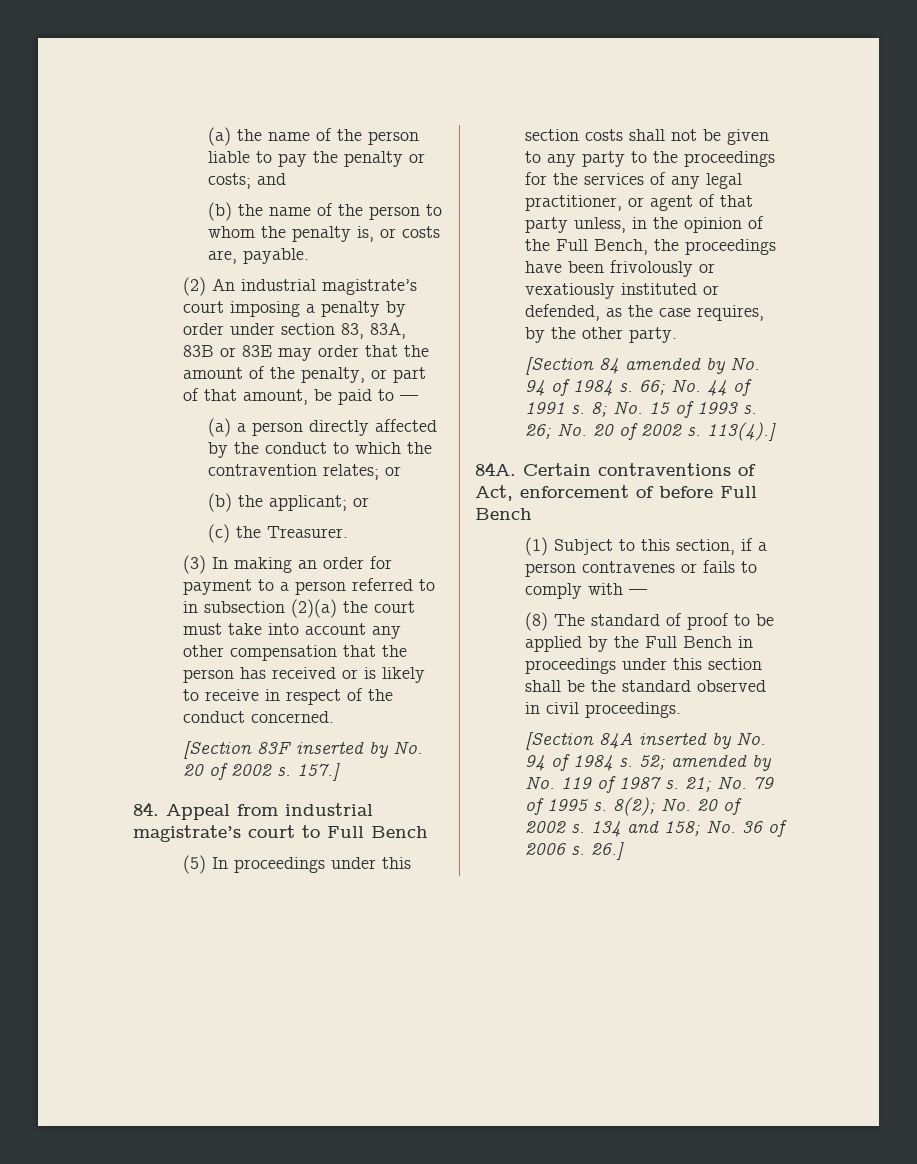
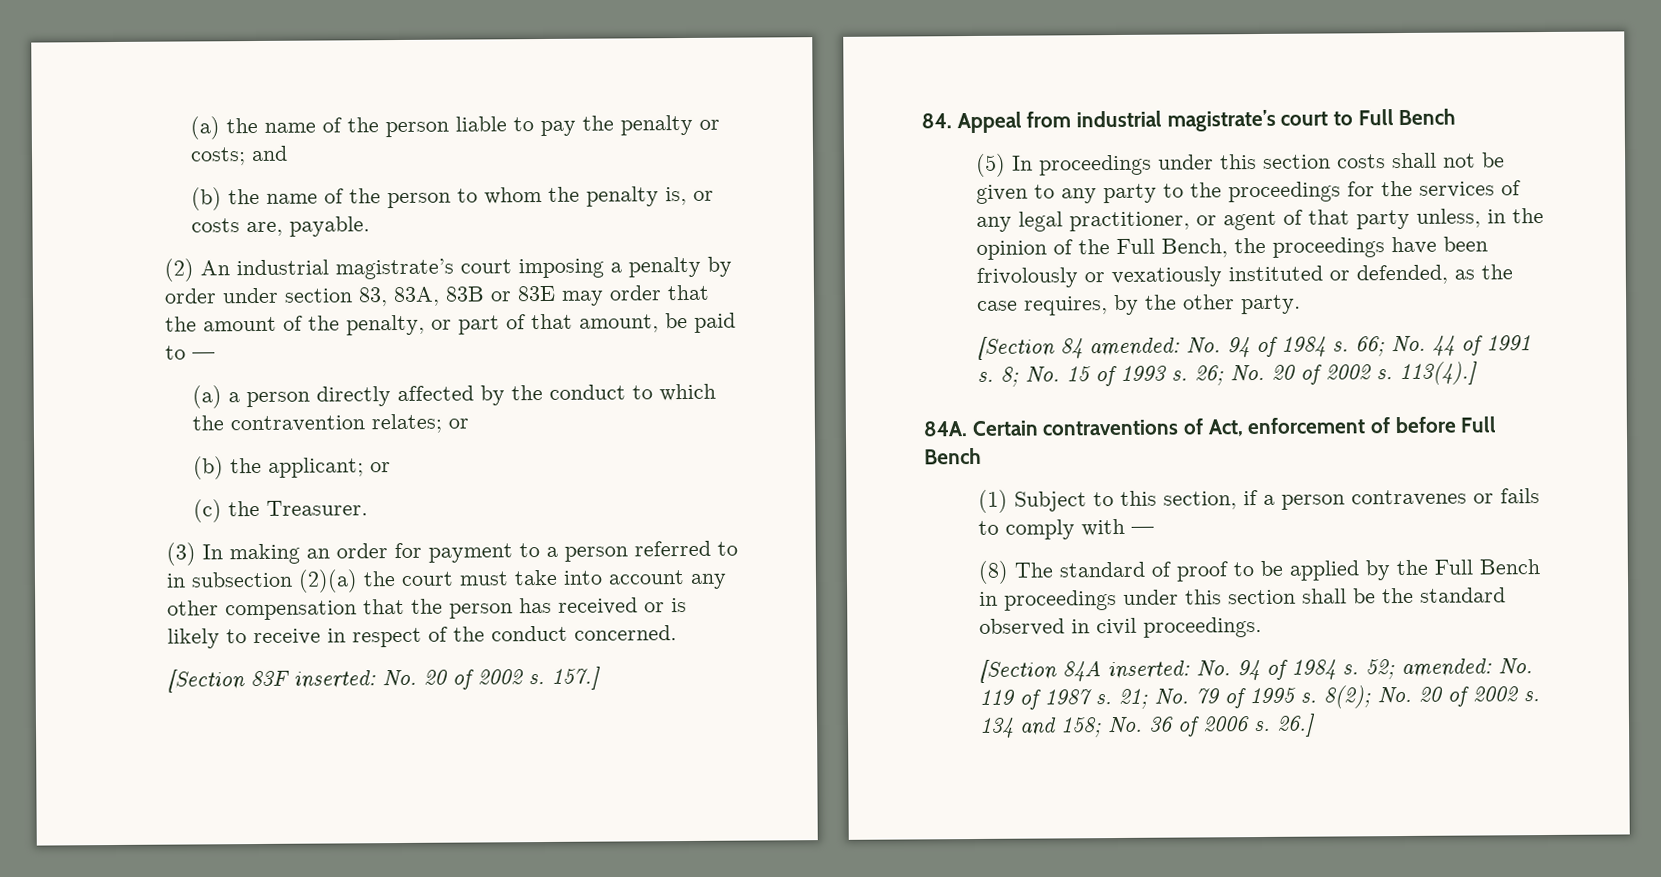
[295,741,388,758] inserted by -> [292,670,376,689] inserted:
[624,357,725,374] amended by -> [1088,337,1180,357] amended:
[638,732,731,749] inserted by -> [1106,660,1190,680] inserted:
[670,754,771,771] amended by -> [1400,658,1492,678] amended:

